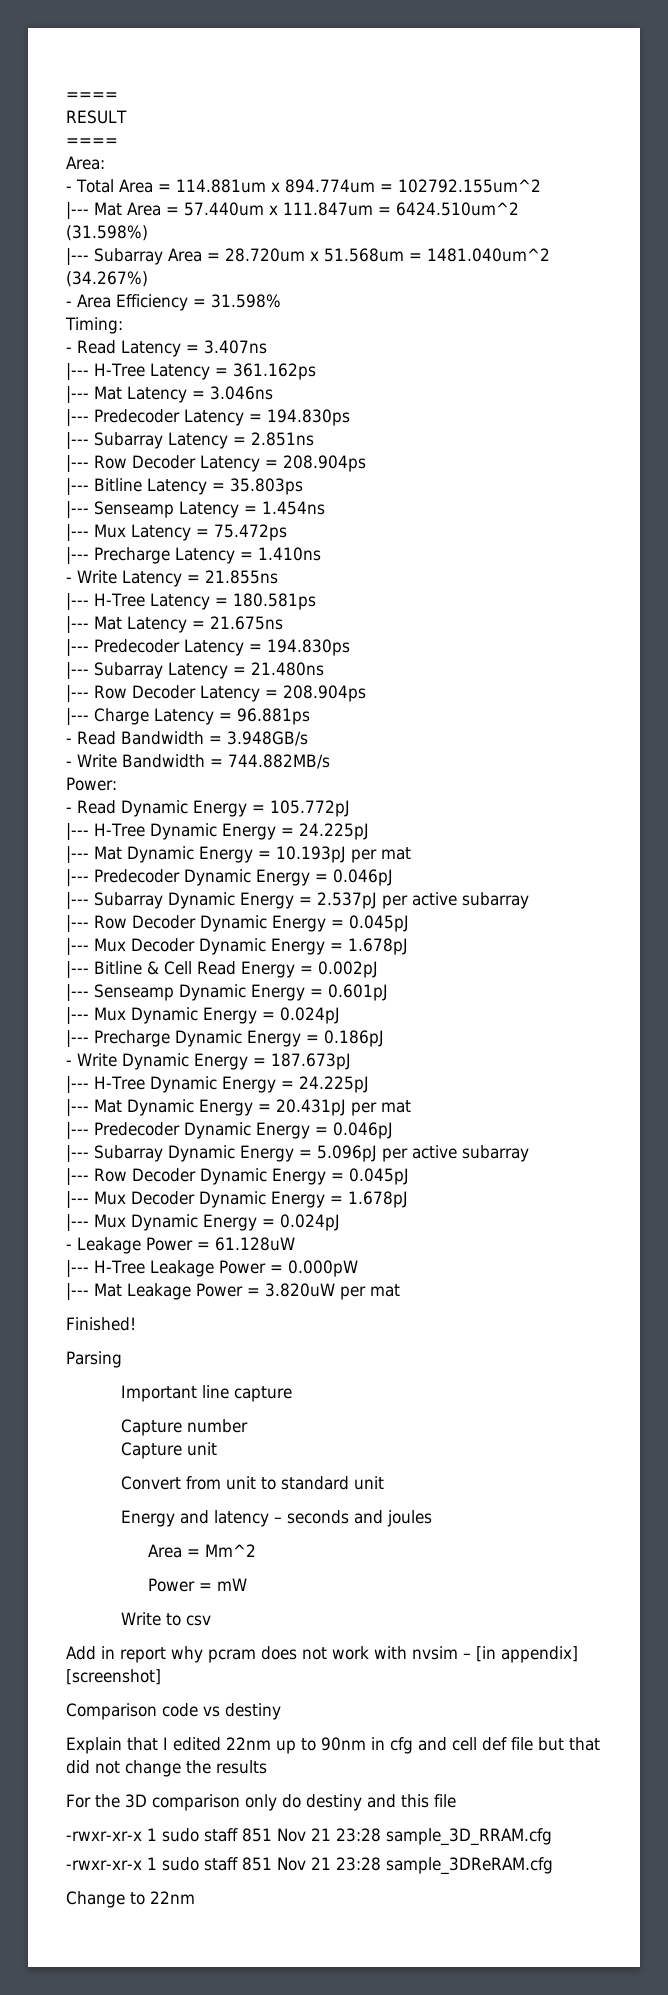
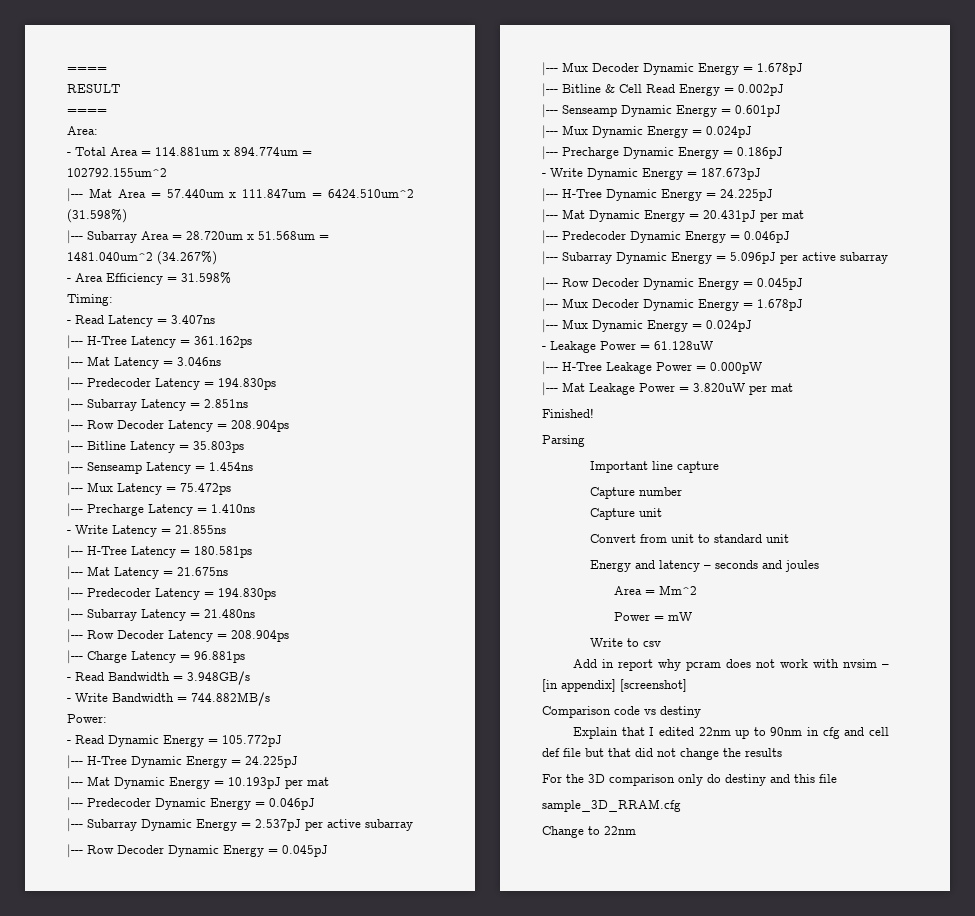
[66,1828,552,1846] [66,1857,553,1875] -rwxr-xr-x 1 sudo staff 851 Nov 21 23:28 sample_3D_RRAM.cfg // -rwxr-xr-x 1 sudo staff 851 Nov 21 23:28 sample_3DReRAM.cfg -> [542,799,681,812] sample_3D_RRAM.cfg

